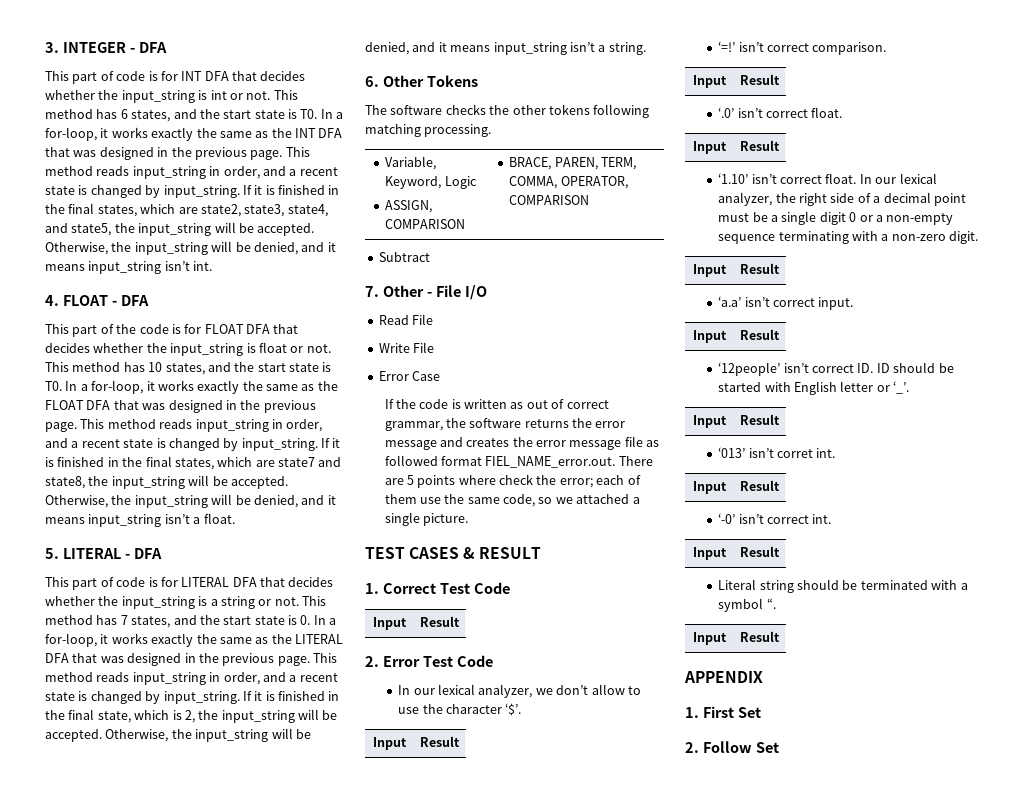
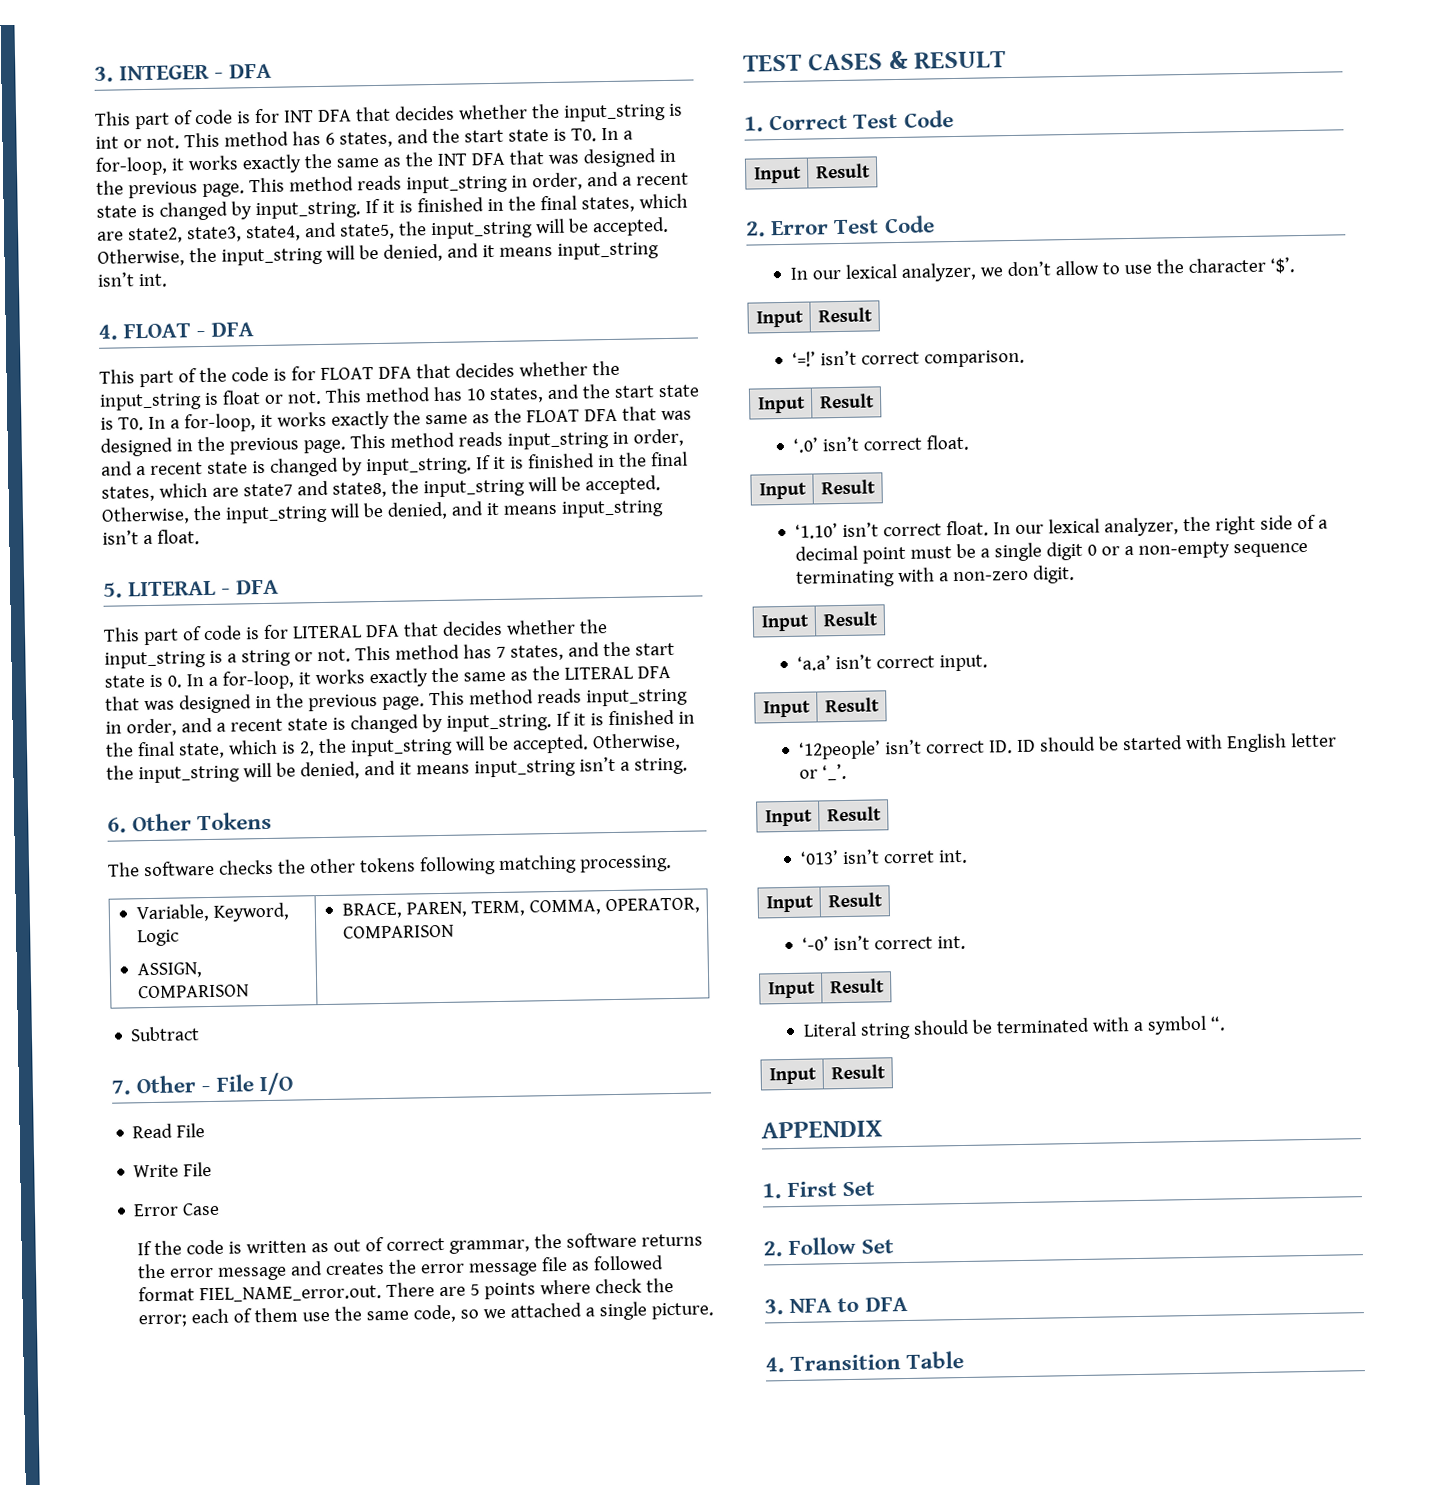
(779, 747) none -> [764,1296,908,1315] [765,1351,965,1373] // 3. NFA to DFA // 4. Transition Table

